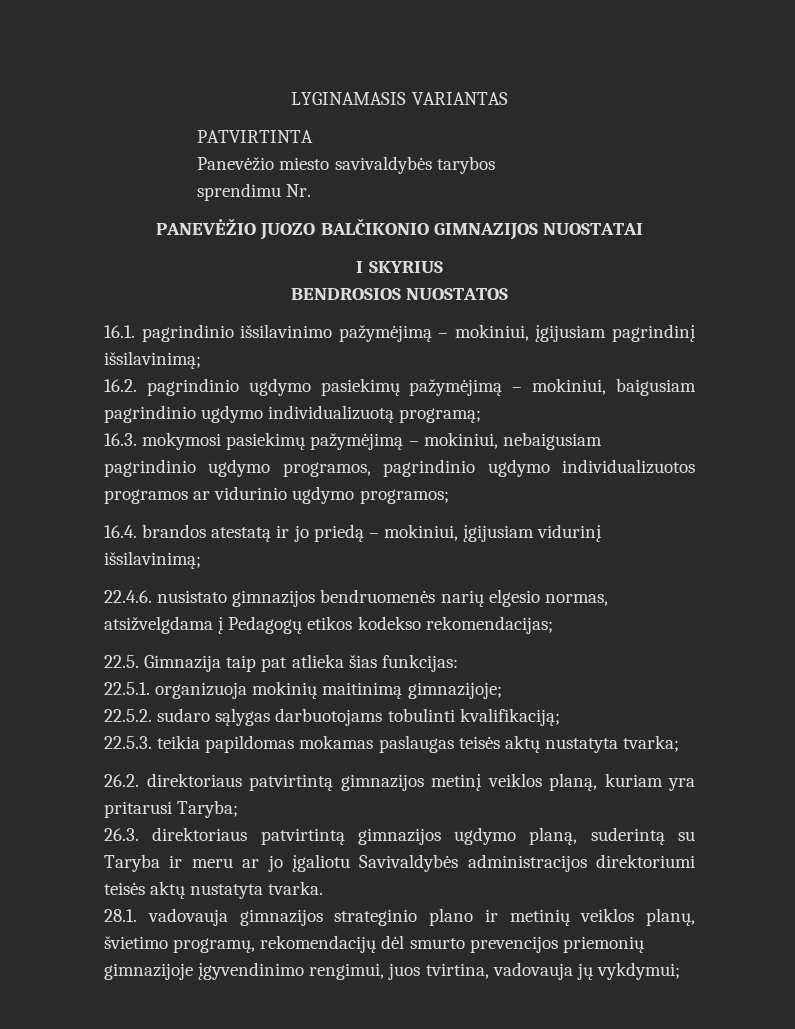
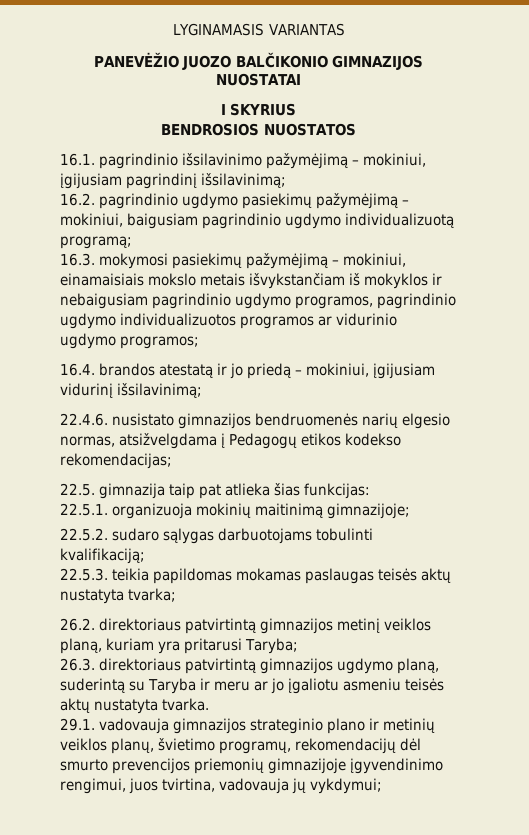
[197,130,314,143] [197,156,495,174] [197,183,312,201] // PATVIRTINTA // Panevėžio miesto savivaldybės tarybos // sprendimu Nr. -> (345, 29) none
(498, 440) none -> [60,273,443,289] einamaisiais mokslo metais išvykstančiam iš mokyklos ir
[144,655,222,672] Gimnazija -> [99,483,166,499] gimnazija
[359,854,695,872] Savivaldybės administracijos direktoriumi -> [343,678,402,691] asmeniu
[104,909,137,922] 28.1. -> [60,718,95,731] 29.1.

